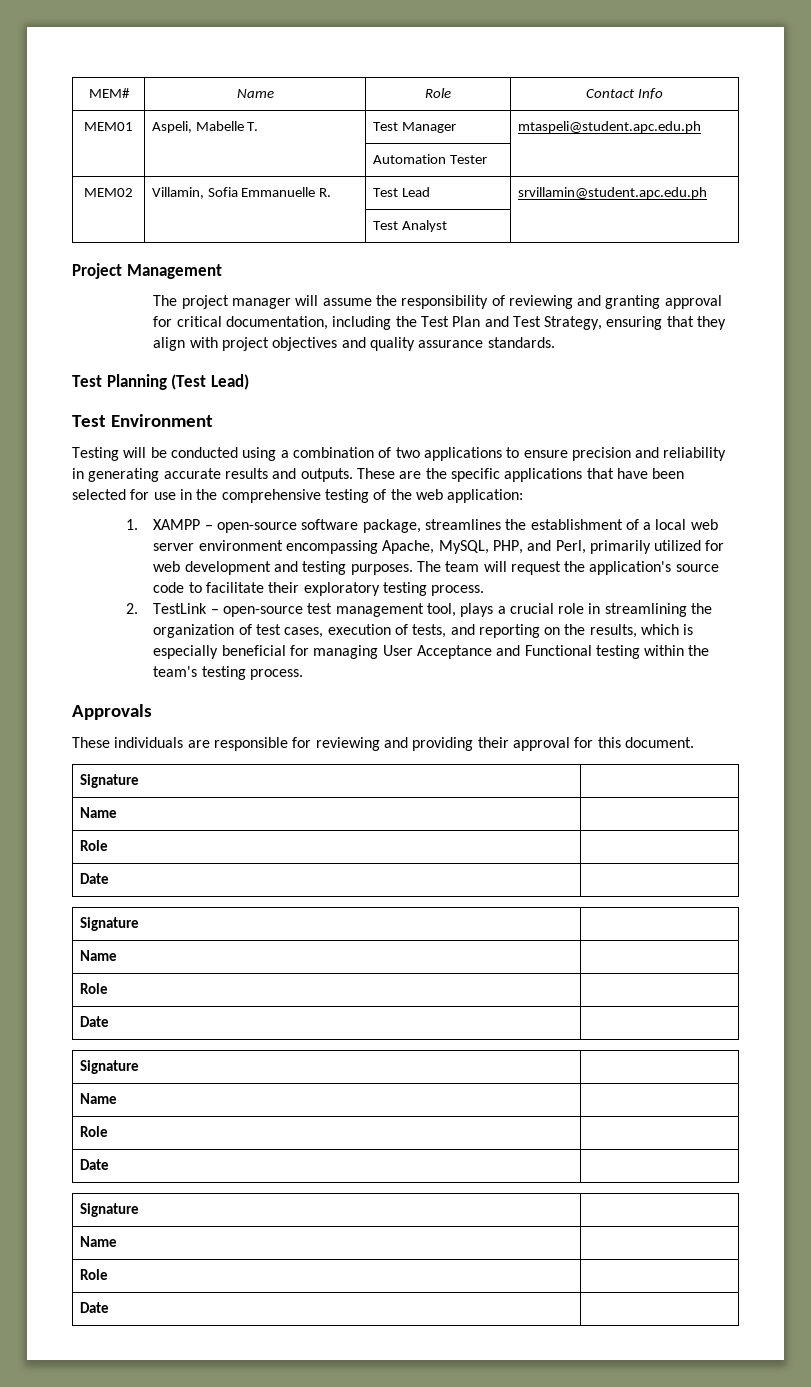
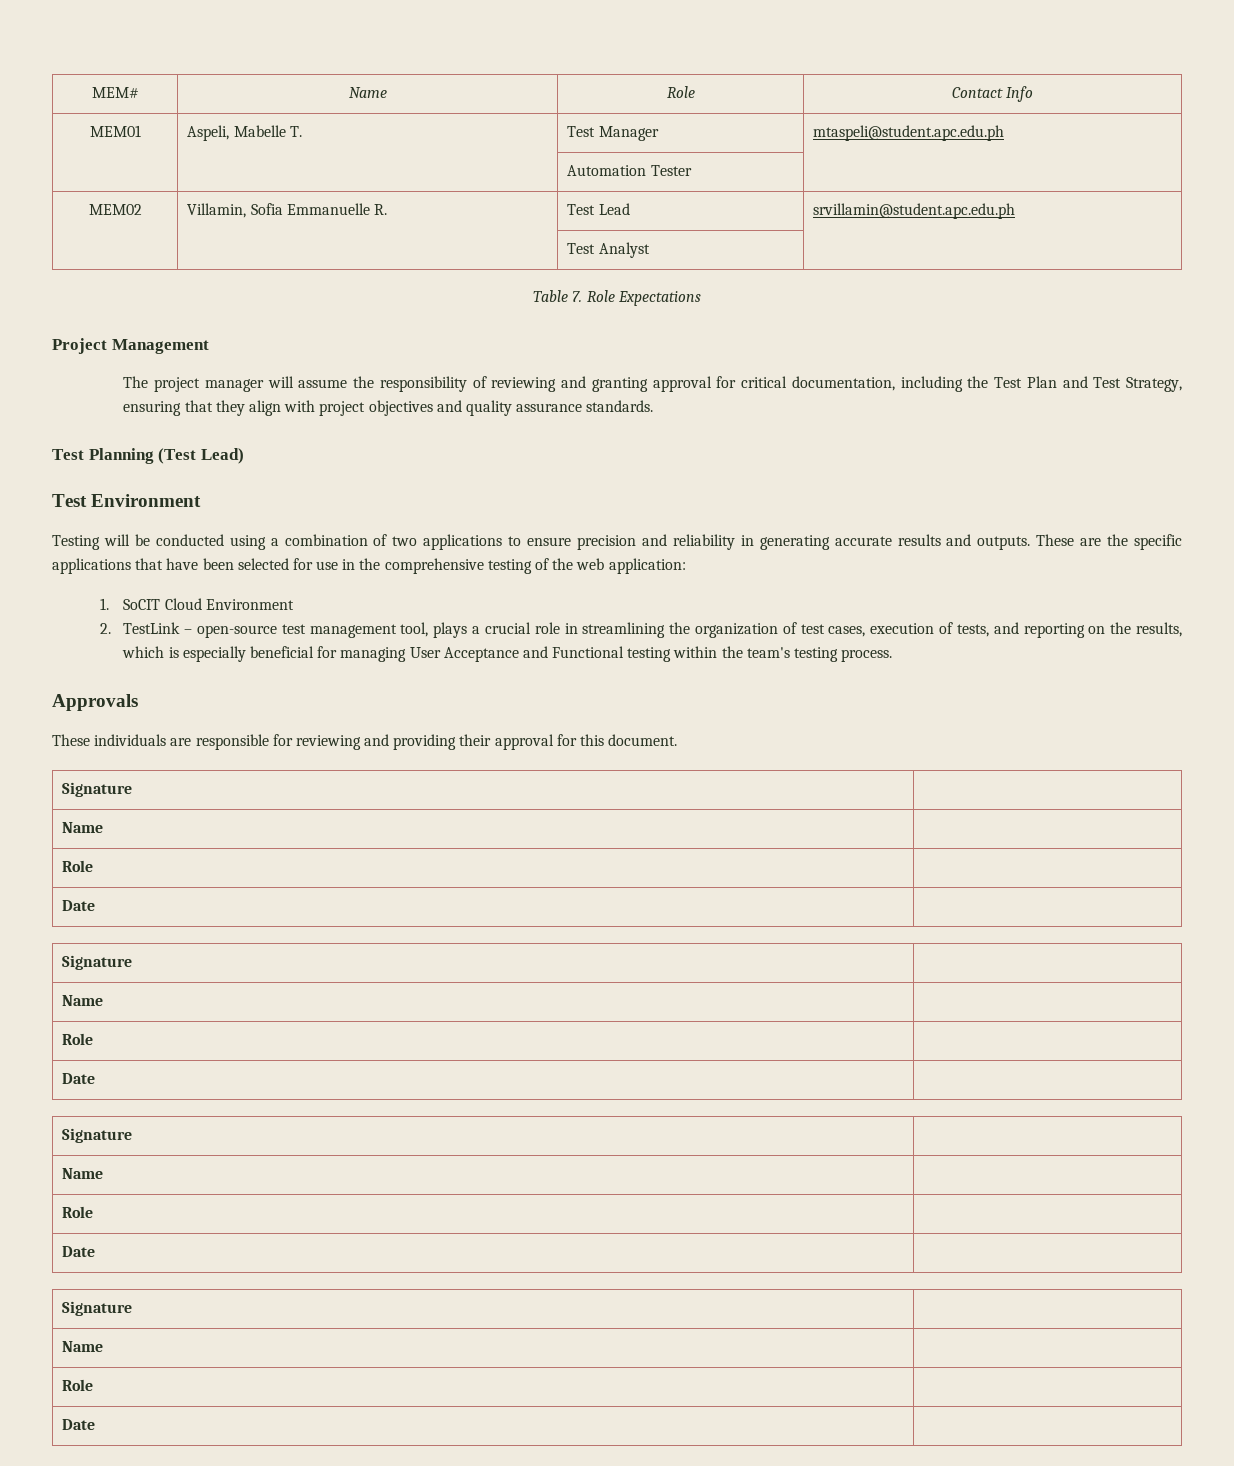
(447, 226) none -> [533,290,701,306] // Table 7. Role Expectations
[153,519,718,533] [153,540,725,554] [153,561,719,575] [153,582,485,596] XAMPP – open-source software package, streamlines the establishment of a local web server environment encompassing Apache, MySQL, PHP, and Perl, primarily utilized for web development and testing purposes. The team will request the application's source code to facilitate their exploratory testing process. -> [123,598,294,610] SoCIT Cloud Environment

